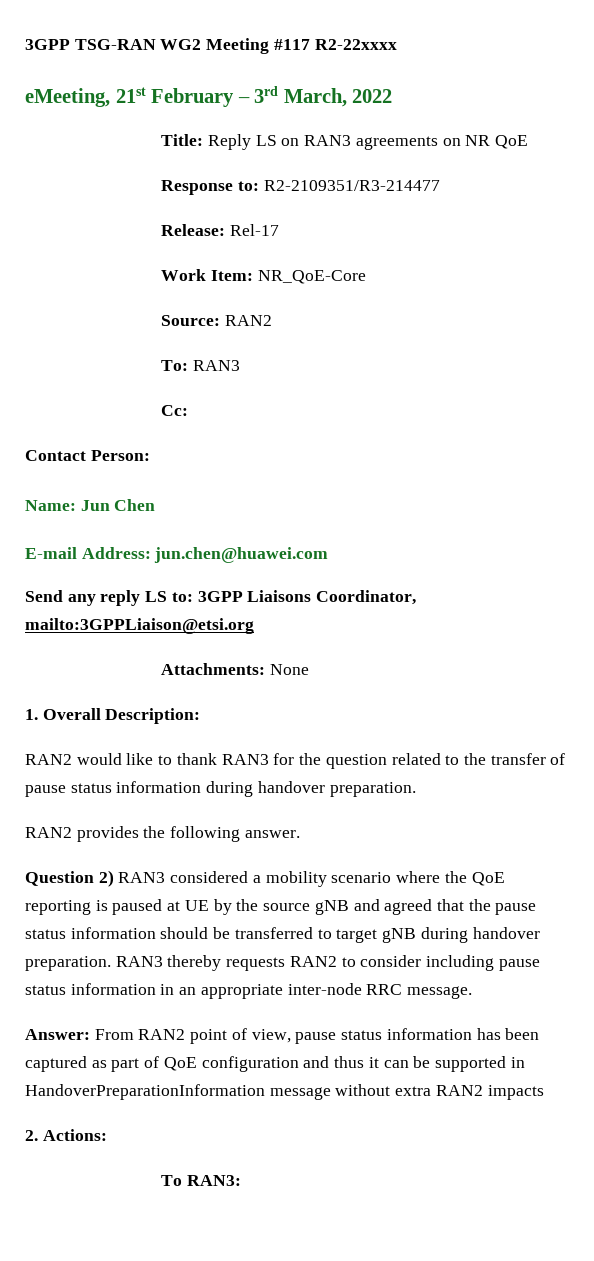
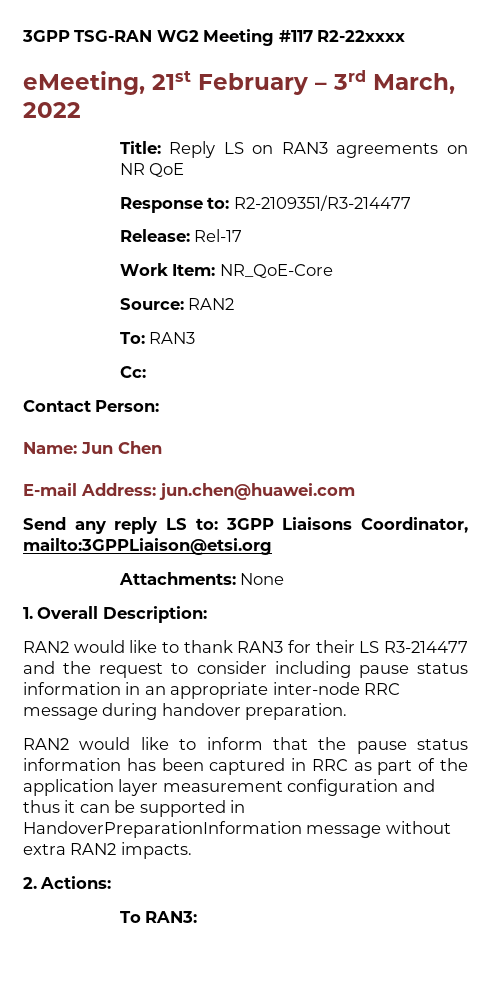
[299,753,566,769] [25,781,416,797] [25,826,300,842] [25,870,505,887] [25,899,537,915] [25,927,540,943] [25,955,337,971] the question related to the transfer of pause status information during handover preparation. // RAN2 provides the following answer. // Question 2) RAN3 considered a mobility scenario where the QoE reporting is paused at UE by the source gNB and agreed that the pause status information should be transferred to target gNB during handover preparation. RAN3 thereby requests RAN2 -> [315,640,469,653] [23,661,164,678] their LS R3-214477 and the request
[407,986,473,999] [25,1028,291,1044] message. // Answer: From RAN2 point of view, -> [23,703,348,720] [23,737,347,750] message during handover preparation. // RAN2 would like to inform that the
(87, 1064) none -> [291,758,348,771] in RRC
[163,1057,197,1071] QoE -> [439,758,468,771] [23,779,283,796] the application layer measurement
[487,1085,544,1100] impacts -> [120,842,192,859] impacts.

